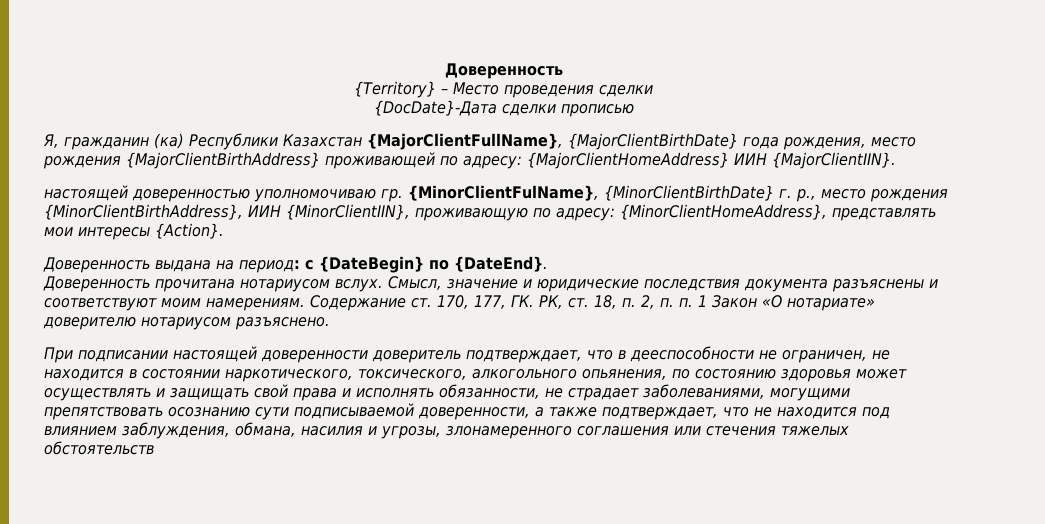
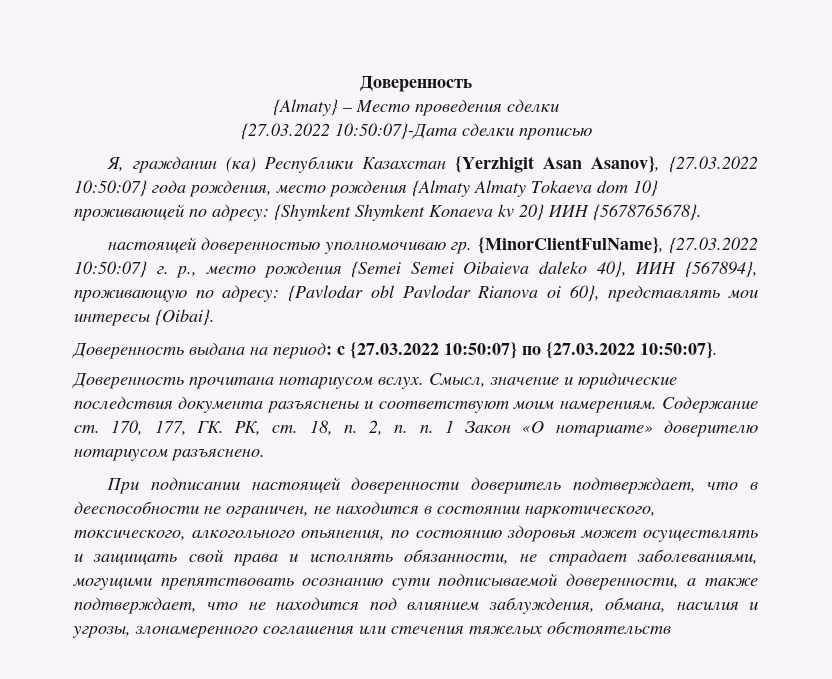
[354,81,437,98] {Territory} -> [273,99,338,116] {Almaty}
[373,100,497,116] {DocDate}-Дата -> [240,123,457,140] {27.03.2022 10:50:07}-Дата
[367,133,916,150] [43,152,896,169] {MajorClientFullName}, {MajorClientBirthDate} года рождения, место рождения {MajorClientBirthAddress} проживающей по адресу: {MajorClientHomeAddress} ИИН {MajorClientIIN}. -> [454,156,758,173] [74,180,658,197] [74,204,702,221] {Yerzhigit Asan Asanov}, {27.03.2022 10:50:07} года рождения, место рождения {Almaty Almaty Tokaeva dom 10} проживающей по адресу: {Shymkent Shymkent Konaeva kv 20} ИИН {5678765678}.
[603,185,774,201] {MinorClientBirthDate} -> [668,237,758,254] [74,261,147,278] {27.03.2022 10:50:07}
[44,204,827,221] {MinorClientBirthAddress}, ИИН {MinorClientIIN}, проживающую по адресу: {MinorClientHomeAddress}, -> [351,261,758,278] [74,285,600,302] {Semei Semei Oibaieva daleko 40}, ИИН {567894}, проживающую по адресу: {Pavlodar obl Pavlodar Rianova oi 60},
[155,223,224,239] {Action}. -> [155,309,215,326] {Oibai}.
[319,256,548,273] {DateBegin} по {DateEnd}. -> [350,342,718,359] {27.03.2022 10:50:07} по {27.03.2022 10:50:07}.

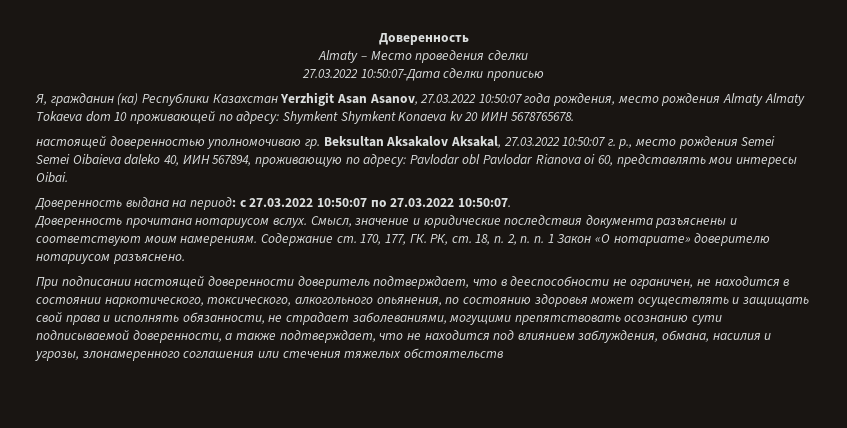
[273,99,338,116] {Almaty} -> [318,50,359,63] Almaty
[240,123,457,140] {27.03.2022 10:50:07}-Дата -> [302,69,440,81] 27.03.2022 10:50:07-Дата
[454,156,758,173] [74,180,147,197] {Yerzhigit Asan Asanov}, {27.03.2022 10:50:07} -> [280,92,522,106] Yerzhigit Asan Asanov, 27.03.2022 10:50:07
[412,180,470,197] {Almaty -> [723,93,764,106] Almaty
[633,180,658,197] 10} -> [114,112,128,121] 10
[274,204,351,221] {Shymkent -> [282,111,338,124] Shymkent
[519,204,702,221] 20} ИИН {5678765678}. -> [464,112,574,121] 20 ИИН 5678765678.
[477,237,758,254] [74,261,147,278] {MinorClientFulName}, {27.03.2022 10:50:07} -> [323,136,606,148] Beksultan Aksakalov Aksakal, 27.03.2022 10:50:07
[351,261,402,278] {Semei -> [741,136,776,146] Semei
[596,261,758,278] 40}, ИИН {567894}, -> [163,155,252,166] 40, ИИН 567894,
[288,285,364,302] {Pavlodar -> [409,154,460,165] Pavlodar
[569,285,600,302] 60}, -> [598,155,614,166] 60,
[155,309,215,326] {Oibai}. -> [36,172,68,183] Oibai.
[350,342,718,359] {27.03.2022 10:50:07} по {27.03.2022 10:50:07}. -> [249,198,511,207] 27.03.2022 10:50:07 по 27.03.2022 10:50:07.

